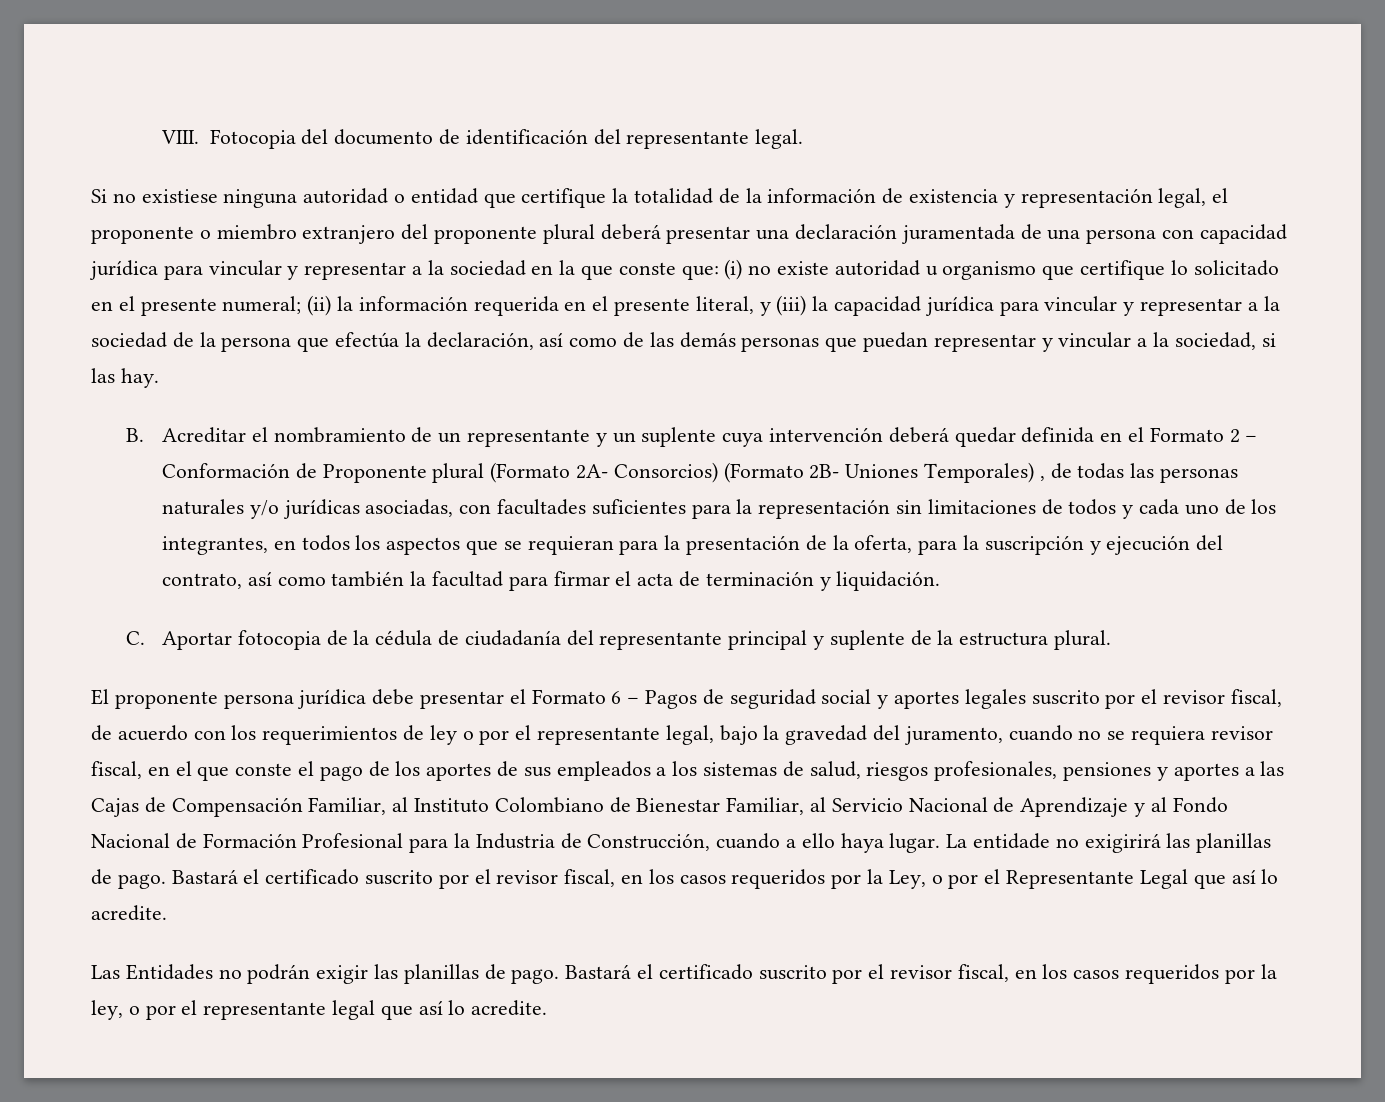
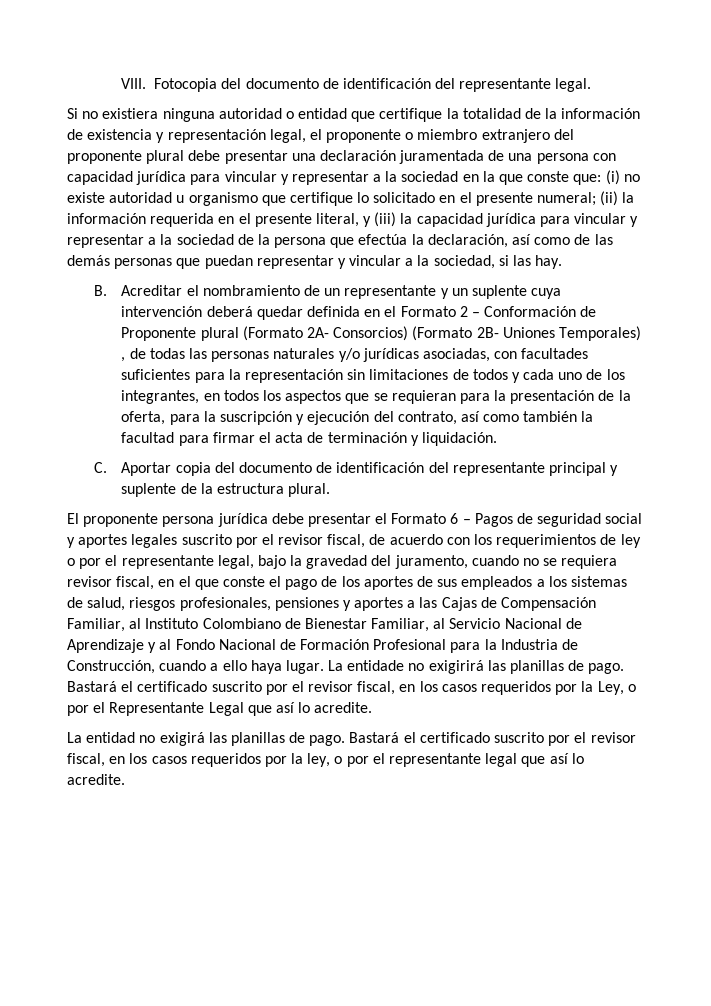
[141,189,218,203] existiese -> [102,108,159,119] existiera
[600,224,661,240] deberá -> [188,150,221,161] debe
[237,630,561,650] fotocopia de la cédula de ciudadanía -> [175,462,425,476] copia del documento de identificación
[91,964,369,984] Las Entidades no podrán exigir -> [67,732,205,746] La entidad no exigirá

